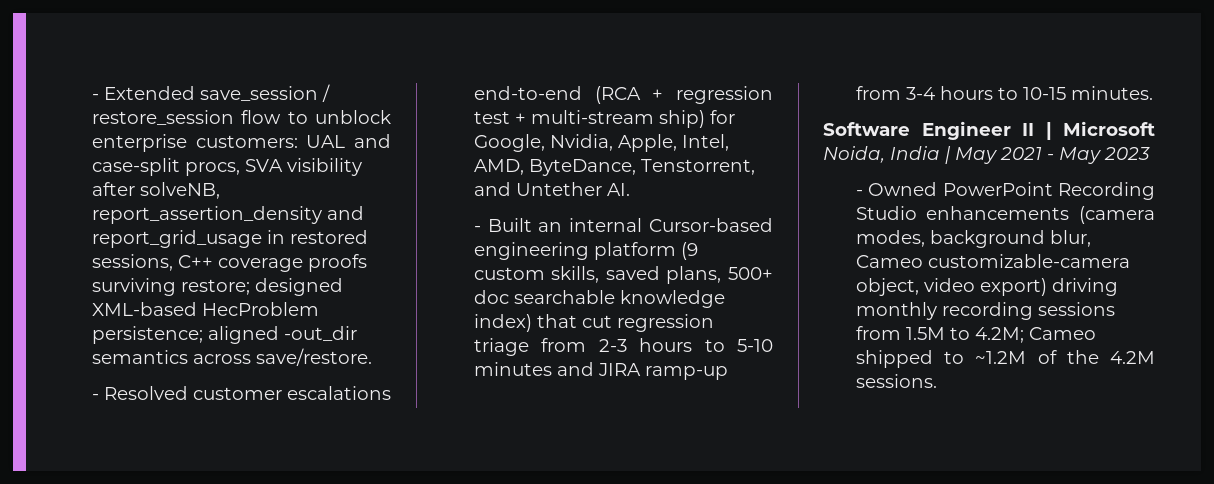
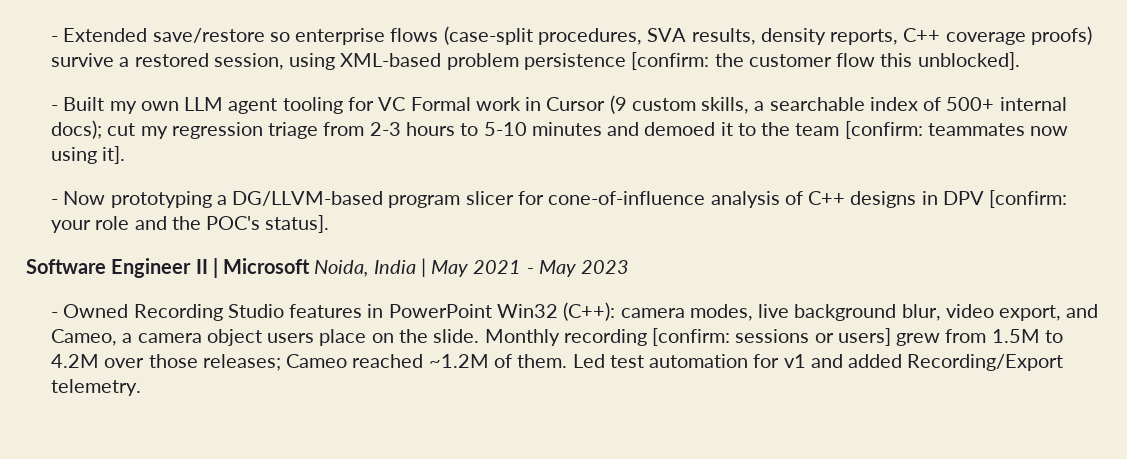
[199,84,330,102] [91,110,391,125] [91,134,391,152] [91,158,362,176] [91,182,220,199] [91,206,364,224] [91,230,368,248] [91,254,367,272] [91,278,343,296] [91,302,319,316] [91,326,357,344] [91,348,372,366] [91,386,392,400] [473,86,773,104] [473,110,735,128] [473,134,729,152] [473,159,755,176] [473,182,630,196] [473,218,773,232] [473,242,698,260] [473,266,773,284] [473,290,725,308] [473,314,612,332] save_session / restore_session flow to unblock enterprise customers: UAL and case-split procs, SVA visibility after solveNB, report_assertion_density and report_grid_usage in restored sessions, C++ coverage proofs surviving restore; designed XML-based HecProblem persistence; aligned -out_dir semantics across save/restore. // - Resolved customer escalations end-to-end (RCA + regression test + multi-stream ship) for Google, Nvidia, Apple, Intel, AMD, ByteDance, Tenstorrent, and Untether AI. // - Built an internal Cursor-based engineering platform (9 custom skills, saved plans, 500+ doc searchable knowledge index) that cut -> [152,26,1092,45] [51,52,1020,70] [51,95,1067,114] [51,120,168,139] save/restore so enterprise flows (case-split procedures, SVA results, density reports, C++ coverage proofs) survive a restored session, using XML-based problem persistence [confirm: the customer flow this unblocked]. // - Built my own LLM agent tooling for VC Formal work in Cursor (9 custom skills, a searchable index of 500+ internal docs); cut my
[597,363,728,380] [855,86,1153,100] JIRA ramp-up from 3-4 hours to 10-15 minutes. -> [644,121,1069,139] [51,146,126,164] [51,190,1068,208] [51,215,330,233] demoed it to the team [confirm: teammates now using it]. // - Now prototyping a DG/LLVM-based program slicer for cone-of-influence analysis of C++ designs in DPV [confirm: your role and the POC's status].
[942,182,1053,196] PowerPoint -> (129, 311) none
[926,206,1155,224] [855,230,1091,248] [855,254,1130,268] [855,278,1118,296] [855,302,1115,320] [855,326,1096,343] [855,350,1155,368] [855,374,937,388] enhancements (camera modes, background blur, Cameo customizable-camera object, video export) driving monthly recording sessions from 1.5M to 4.2M; Cameo shipped to ~1.2M of the 4.2M sessions. -> [289,302,1099,321] [51,328,1063,346] [51,354,1064,371] [51,379,142,396] features in PowerPoint Win32 (C++): camera modes, live background blur, video export, and Cameo, a camera object users place on the slide. Monthly recording [confirm: sessions or users] grew from 1.5M to 4.2M over those releases; Cameo reached ~1.2M of them. Led test automation for v1 and added Recording/Export telemetry.

